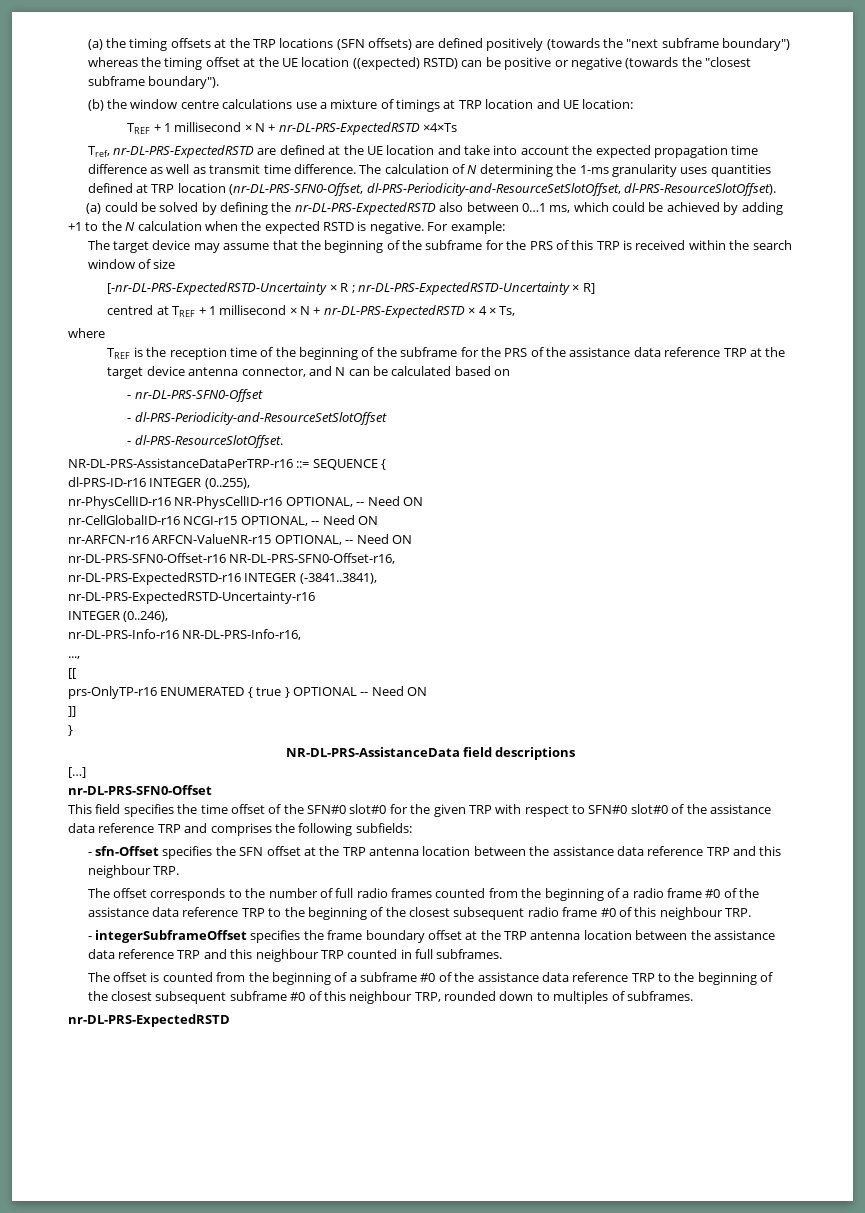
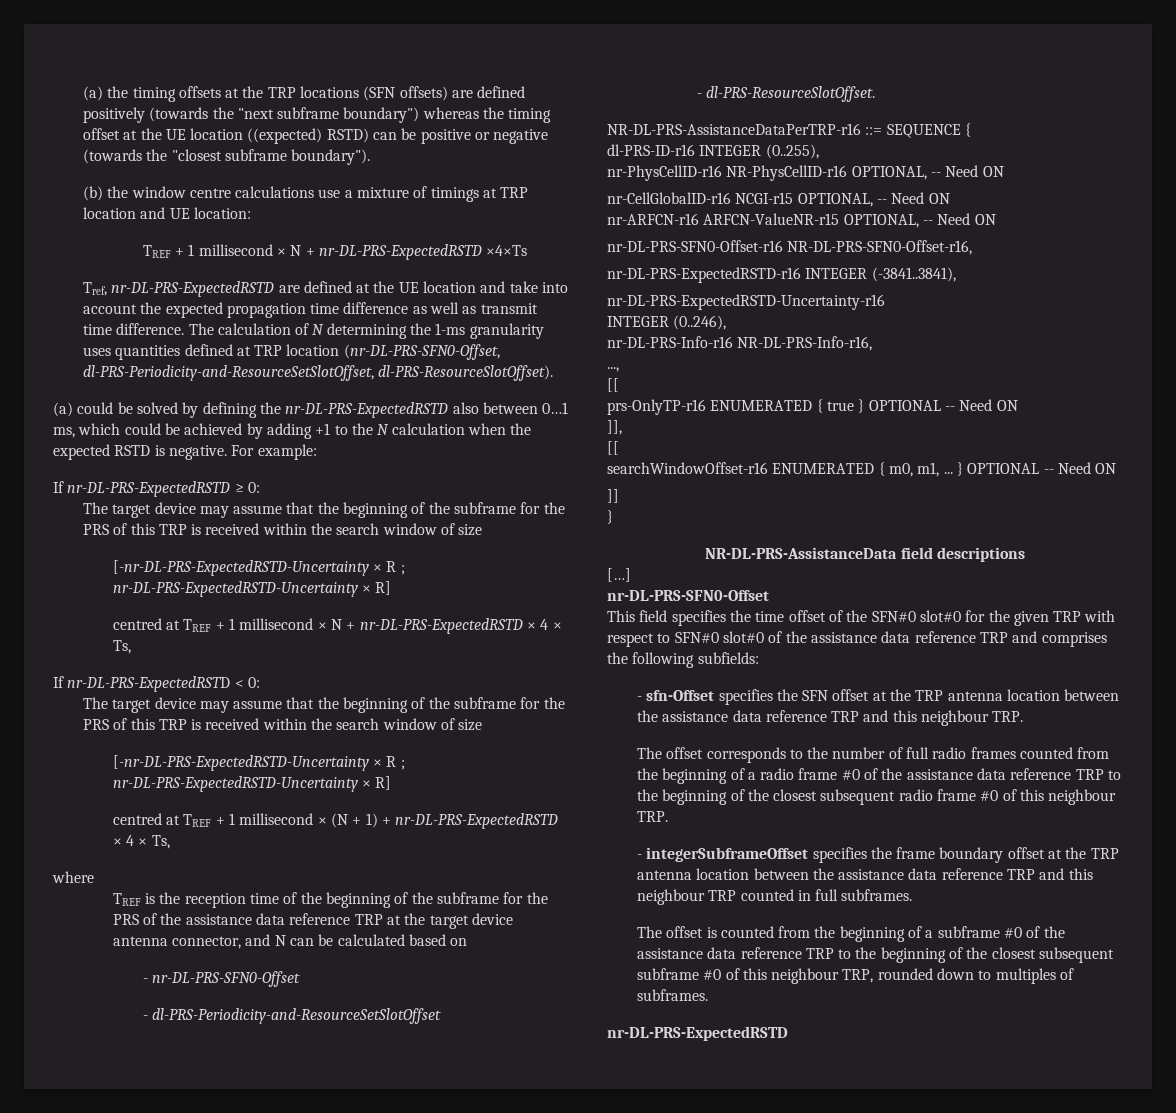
(505, 227) none -> [53,481,260,497] // If nr-DL-PRS-ExpectedRSTD ≥ 0:
(516, 311) none -> [53,676,260,692] [82,697,565,713] [82,718,483,731] [112,755,405,771] [112,776,392,792] [112,813,559,829] [112,835,170,849] // If nr-DL-PRS-ExpectedRSTD < 0: // The target device may assume that the beginning of the subframe for the PRS of this TRP is received within the search window of size // [-nr-DL-PRS-ExpectedRSTD-Uncertainty × R ; nr-DL-PRS-ExpectedRSTD-Uncertainty × R] // centred at TREF + 1 millisecond × (N + 1) + nr-DL-PRS-ExpectedRSTD × 4 × Ts,
(427, 691) none -> [607,420,622,435] [607,441,619,455] [607,462,1117,477] // ]], // [[ // searchWindowOffset-r16 ENUMERATED { m0, m1, ... } OPTIONAL -- Need ON

